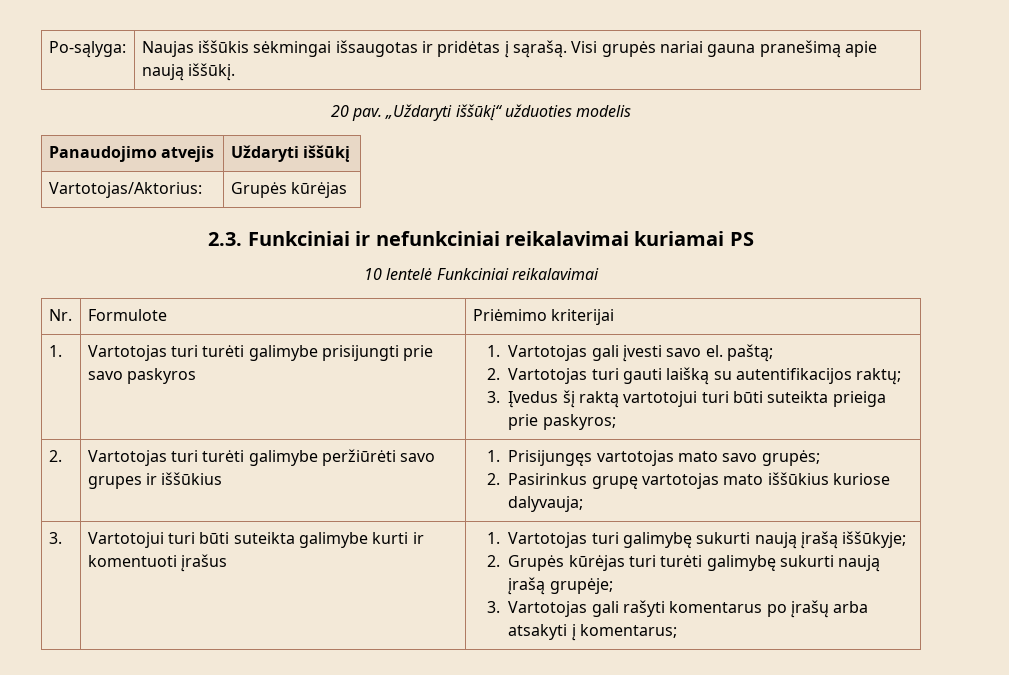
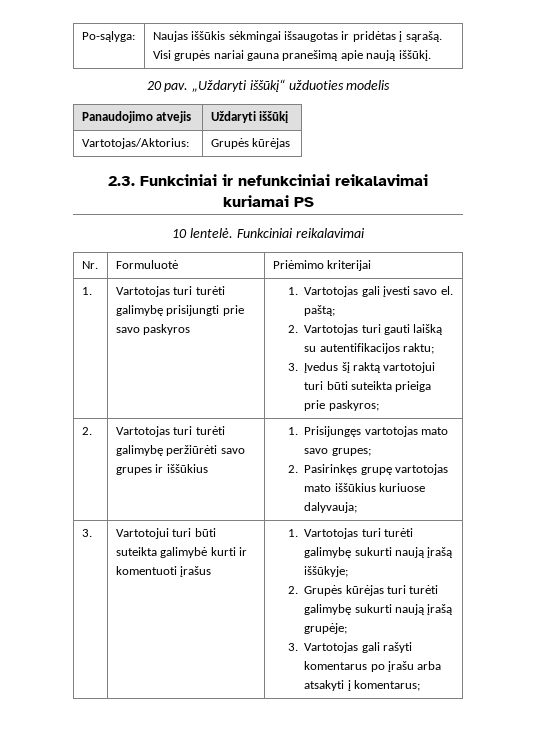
[386,268,433,280] lentelė -> [190,228,234,238] lentelė.
[87,309,167,321] Formulote -> [115,260,178,269] Formuluotė
[248,345,318,361] galimybe -> [115,305,163,316] galimybę
[856,368,902,385] raktų; -> [403,343,435,354] raktu;
[248,450,318,466] galimybe -> [115,445,163,456] galimybę
[761,450,820,466] [487,473,588,485] grupės; // 2. Pasirinkus -> [331,448,371,456] [288,464,358,475] grupes; // 2. Pasirinkęs
[833,473,891,485] kuriose -> [379,483,426,492] kuriuose
[298,532,368,548] galimybe -> [160,547,208,558] galimybė
(619, 538) none -> [384,528,414,537] turėti
[791,600,830,618] įrašų -> [388,661,415,672] įrašu

